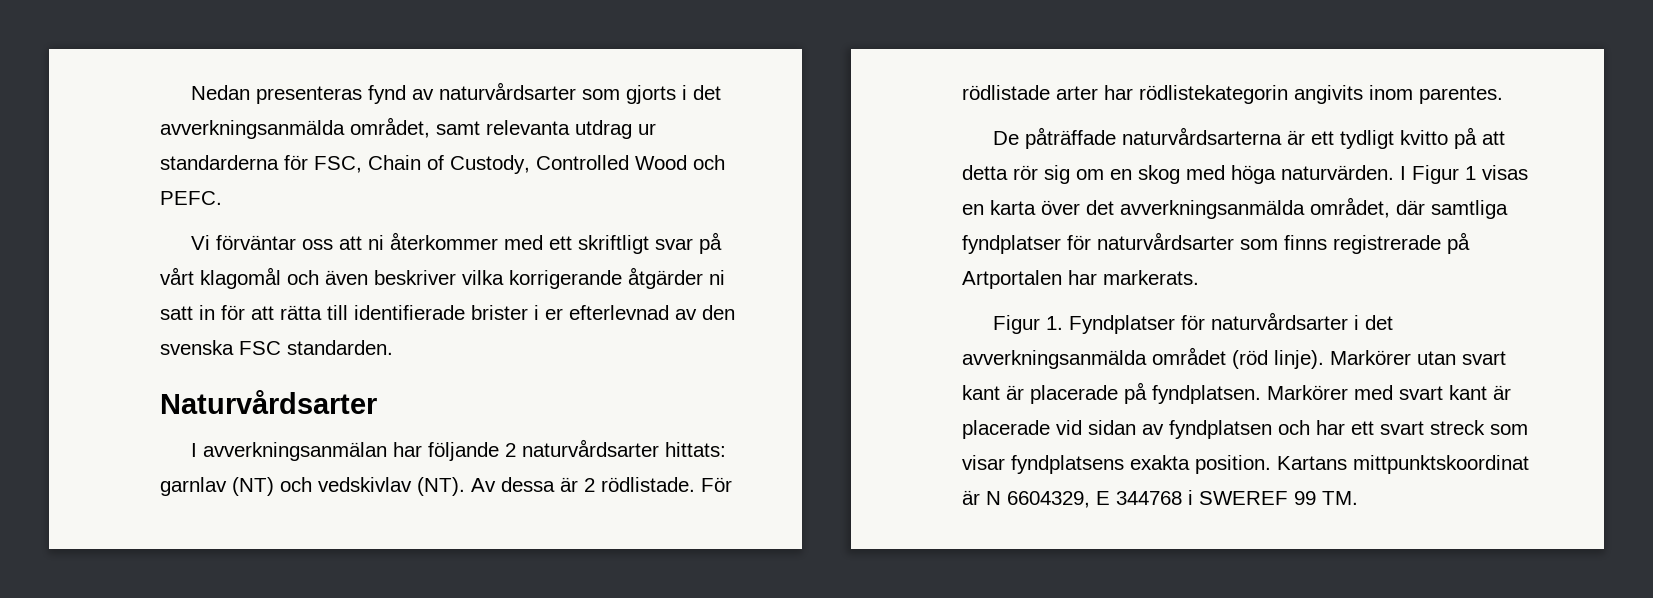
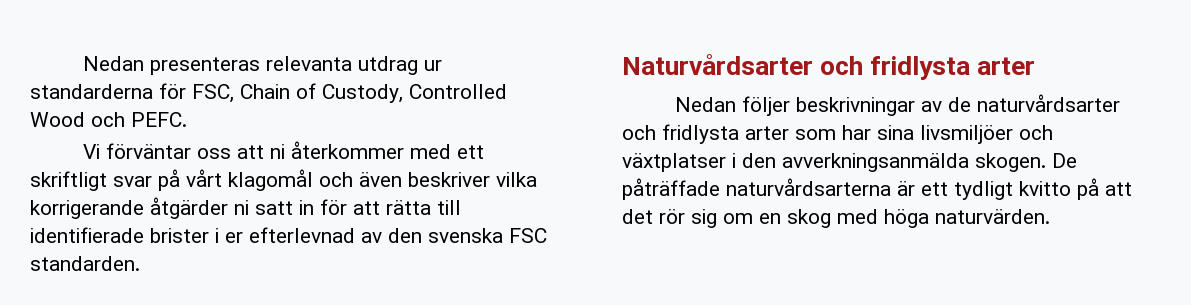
[368,82,722,104] [160,117,480,139] fynd av naturvårdsarter som gjorts i det avverkningsanmälda området, samt -> (260, 66) none
[191,439,727,461] [160,477,732,496] [962,85,1503,104] // I avverkningsanmälan har följande 2 naturvårdsarter hittats: garnlav (NT) och vedskivlav (NT). Av dessa är 2 rödlistade. För rödlistade arter har rödlistekategorin angivits inom parentes. // -> [820,56,1036,80] [674,94,1120,116] [622,124,1053,144] [622,153,1046,172] och fridlysta arter // Nedan följer beskrivningar av de naturvårdsarter och fridlysta arter som har sina livsmiljöer och växtplatser i den avverkningsanmälda skogen.
[962,165,1008,180] detta -> [622,209,653,224] det
[1400,165,1528,184] [962,197,1508,219] [962,232,1470,254] [962,270,1199,289] [993,312,1394,334] [962,347,1506,369] [962,382,1511,404] [962,420,1528,439] [962,455,1529,474] [962,490,1358,508] I Figur 1 visas en karta över det avverkningsanmälda området, där samtliga fyndplatser för naturvårdsarter som finns registrerade på Artportalen har markerats. // Figur 1. Fyndplatser för naturvårdsarter i det avverkningsanmälda området (röd linje). Markörer utan svart kant är placerade på fyndplatsen. Markörer med svart kant är placerade vid sidan av fyndplatsen och har ett svart streck som visar fyndplatsens exakta position. Kartans mittpunktskoordinat är N 6604329, E 344768 i SWEREF 99 TM. -> (1050, 216) none

